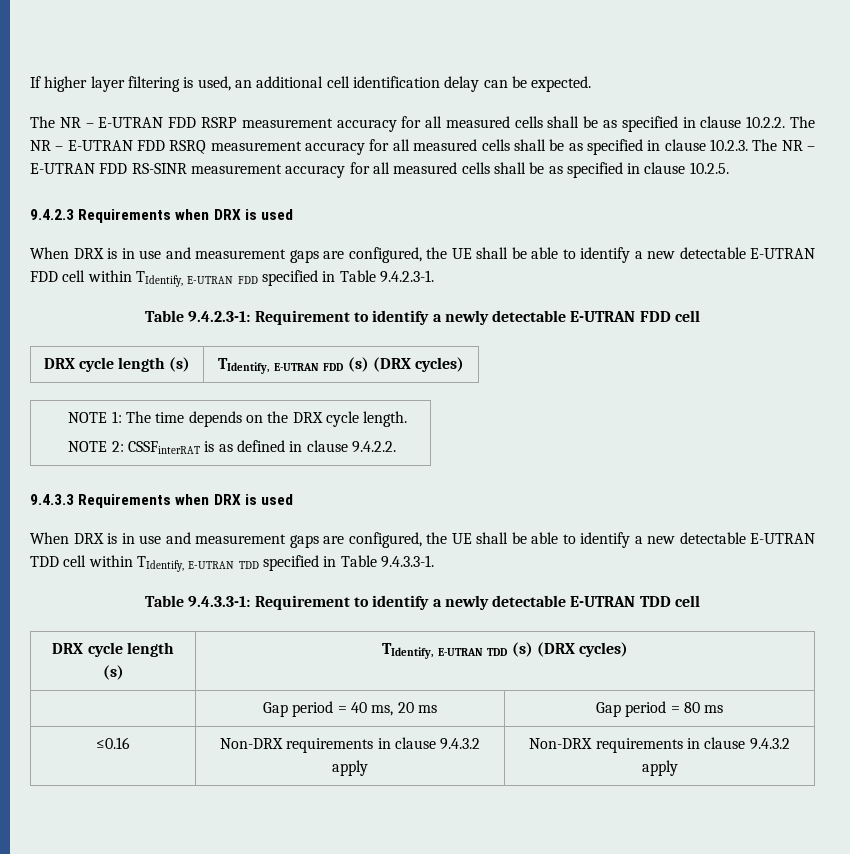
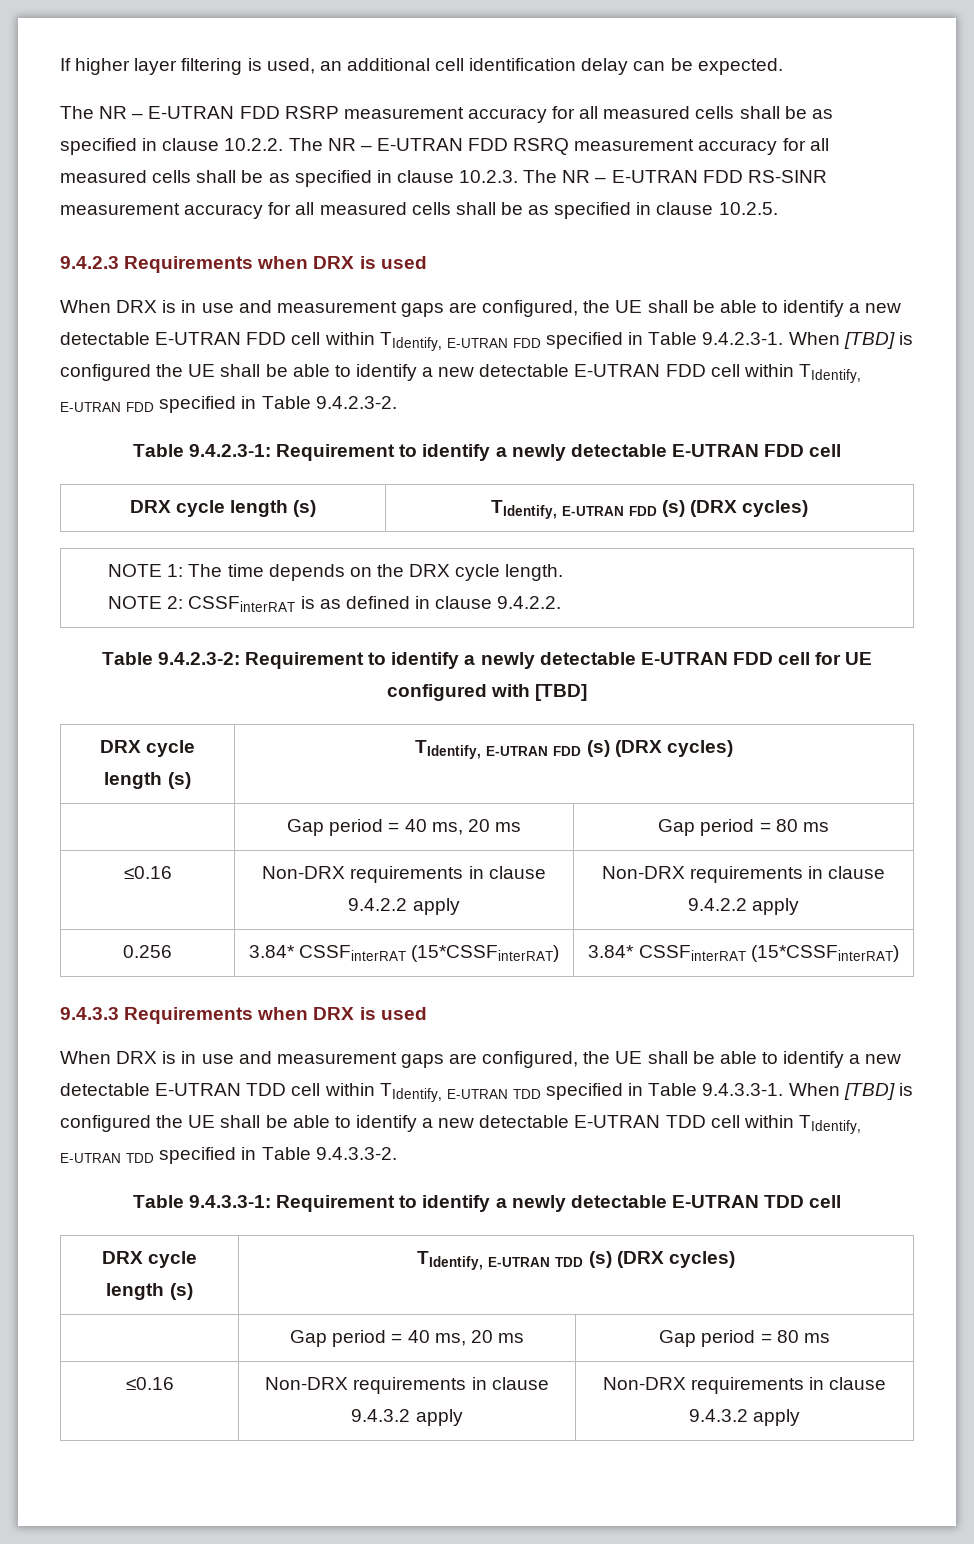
(434, 276) none -> [788,332,913,349] [60,364,861,383] [60,396,397,413] When [TBD] is configured the UE shall be able to identify a new detectable E-UTRAN FDD cell within TIdentify, E-UTRAN FDD specified in Table 9.4.2.3-2.
(396, 447) none -> [101,652,873,669] [386,684,588,701] [99,740,196,757] [104,772,191,789] [415,740,733,759] [287,819,521,836] [658,819,829,836] [123,866,172,879] [262,866,546,883] [348,898,460,915] [601,866,886,883] [687,898,800,915] [123,945,172,958] [248,945,560,962] [588,945,899,962] // Table 9.4.2.3-2: Requirement to identify a newly detectable E-UTRAN FDD cell for UE configured with [TBD] // DRX cycle length (s) | TIdentify, E-UTRAN FDD (s) (DRX cycles) // | Gap period = 40 ms, 20 ms | Gap period = 80 ms // ≤0.16 | Non-DRX requirements in clause 9.4.2.2 apply | Non-DRX requirements in clause 9.4.2.2 apply // 0.256 | 3.84* CSSFinterRAT (15*CSSFinterRAT) | 3.84* CSSFinterRAT (15*CSSFinterRAT)
(434, 561) none -> [788,1083,913,1100] [60,1115,861,1134] [60,1147,397,1164] When [TBD] is configured the UE shall be able to identify a new detectable E-UTRAN TDD cell within TIdentify, E-UTRAN TDD specified in Table 9.4.3.3-2.

